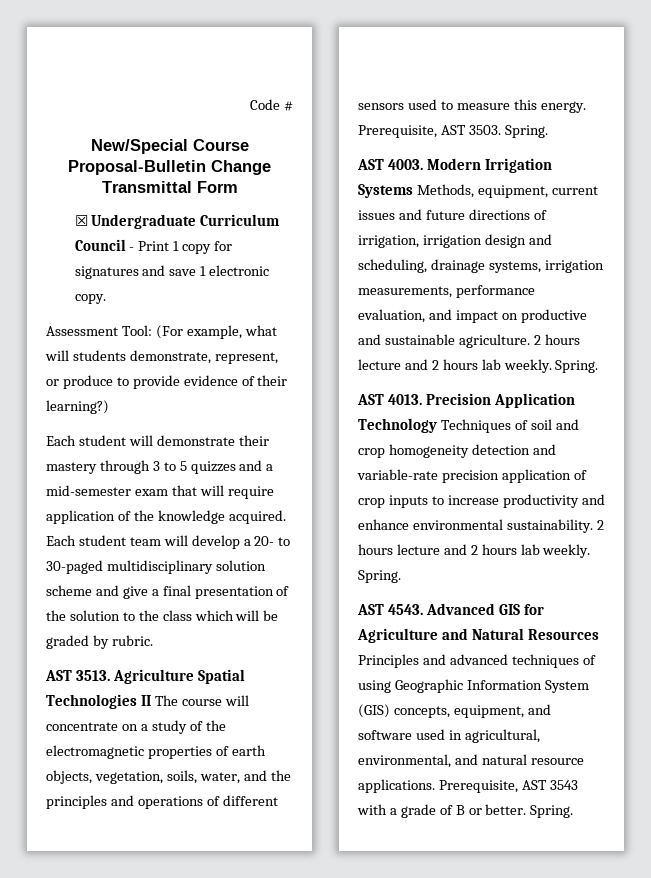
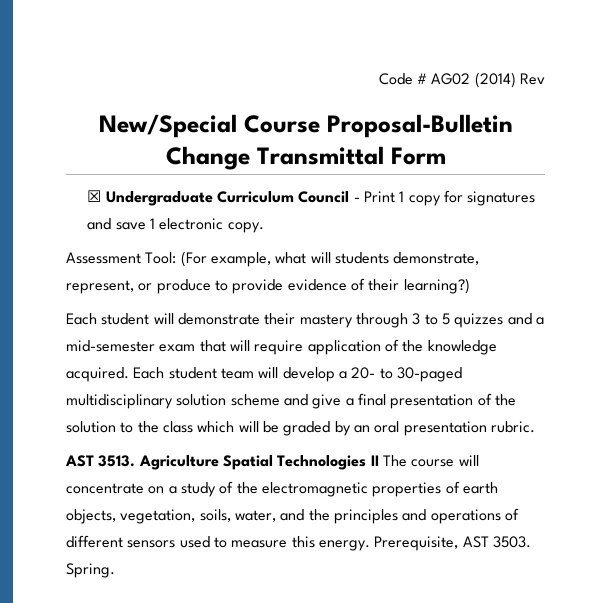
(293, 106) none -> [431,72,545,88] AG02 (2014) Rev
(109, 642) none -> [353,421,487,436] an oral presentation
[357,158,552,173] [358,184,598,198] [358,209,547,220] [358,234,552,248] [358,259,604,273] [358,285,535,298] [358,309,587,323] [358,334,580,348] [358,359,599,373] [357,393,575,408] [358,418,579,433] [358,444,556,458] [357,469,587,483] [358,494,605,508] [358,519,604,533] [358,544,591,558] [358,570,401,583] [357,603,544,615] [357,628,599,643] [358,654,596,668] [358,679,589,693] [358,704,551,718] [358,729,540,743] [358,754,584,768] [358,779,578,793] [357,804,574,818] // AST 4003. Modern Irrigation Systems Methods, equipment, current issues and future directions of irrigation, irrigation design and scheduling, drainage systems, irrigation measurements, performance evaluation, and impact on productive and sustainable agriculture. 2 hours lecture and 2 hours lab weekly. Spring. // AST 4013. Precision Application Technology Techniques of soil and crop homogeneity detection and variable-rate precision application of crop inputs to increase productivity and enhance environmental sustainability. 2 hours lecture and 2 hours lab weekly. Spring. // AST 4543. Advanced GIS for Agriculture and Natural Resources Principles and advanced techniques of using Geographic Information System (GIS) concepts, equipment, and software used in agricultural, environmental, and natural resource applications. Prerequisite, AST 3543 with a grade of B or better. Spring. -> (115, 570) none

